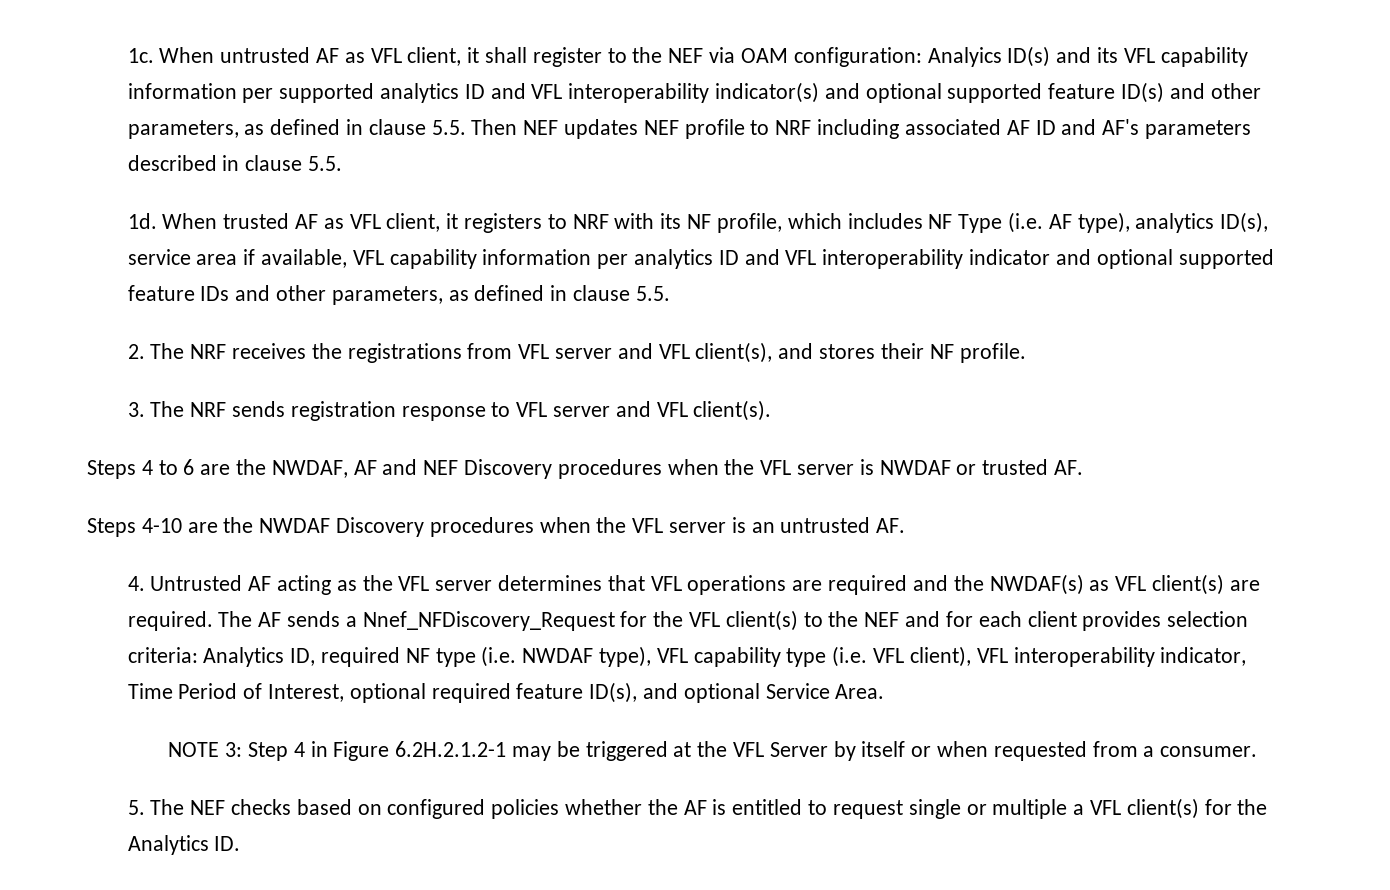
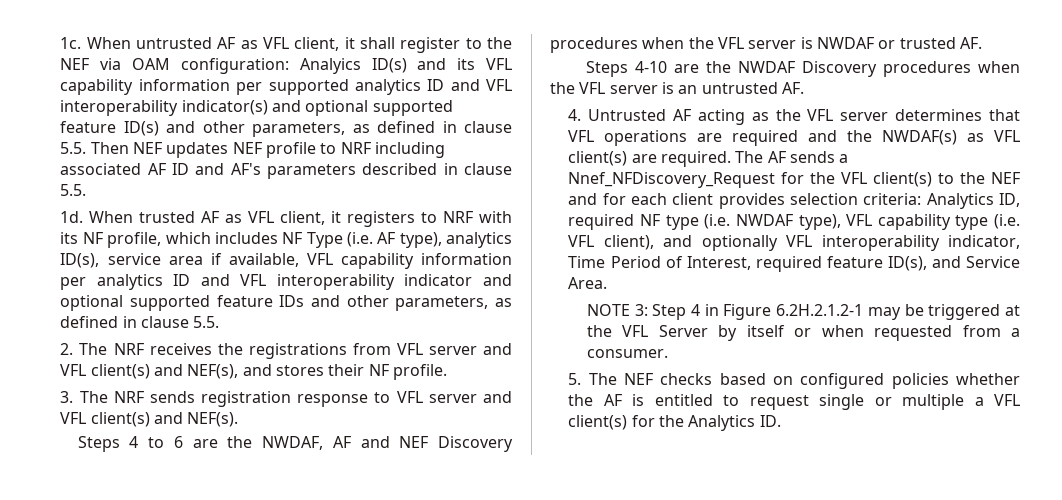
[695,342,773,363] client(s), -> [90,364,239,379] client(s) and NEF(s),
[693,400,772,421] client(s). -> [90,412,239,427] client(s) and NEF(s).
(971, 656) none -> [663,235,778,251] and optionally
[349,683,426,703] optional -> (751, 263) none
[683,683,760,703] optional -> (961, 262) none

